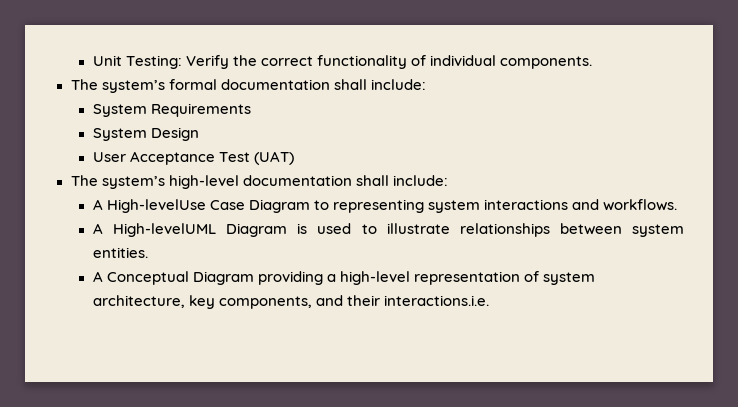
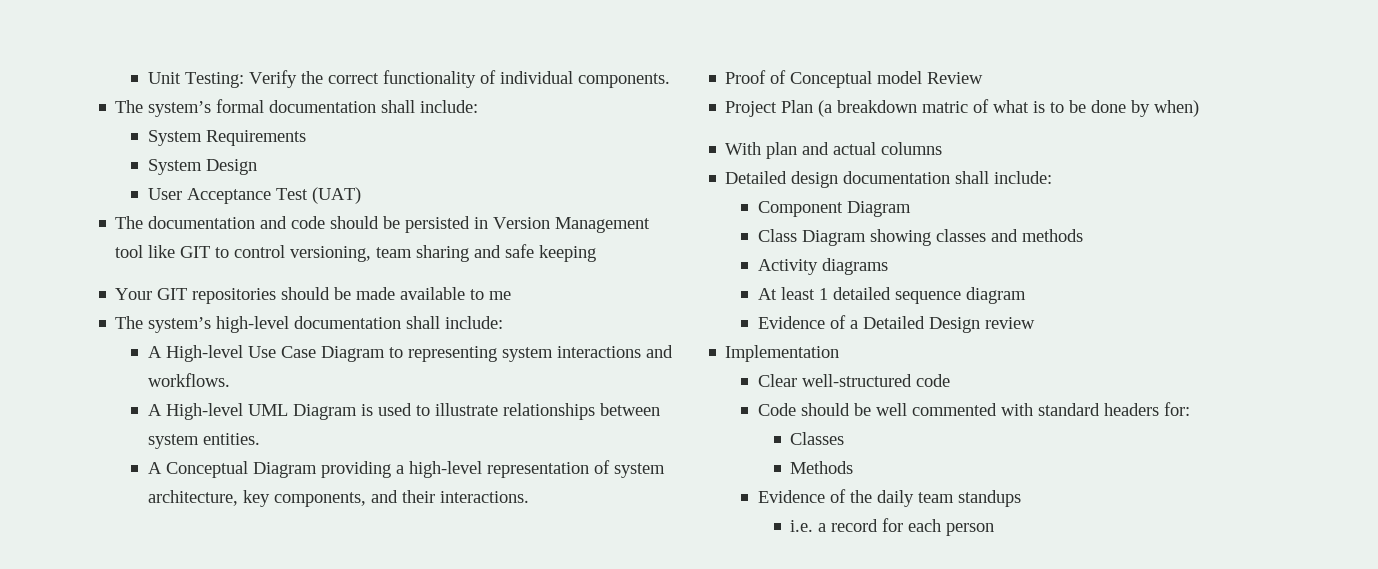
(295, 158) none -> [115,216,651,233] [115,244,597,262] [115,287,512,304] // The documentation and code should be persisted in Version Management tool like GIT to control versioning, team sharing and safe keeping // Your GIT repositories should be made available to me
[107,199,207,213] High-levelUse -> [165,345,276,362] High-level Use
[113,223,217,237] High-levelUML -> [165,403,288,420] High-level UML
[384,295,490,306] interactions.i.e. -> [439,491,529,503] [725,70,984,88] [725,99,1200,117] [725,142,943,159] [725,171,1053,188] [757,201,911,217] [757,229,1083,246] [757,258,888,275] [757,287,1026,304] [757,315,1035,333] [725,345,840,362] [757,374,950,387] [757,402,1190,416] [790,432,845,445] [790,461,854,474] [757,489,1021,507] [790,518,995,536] interactions. // Proof of Conceptual model Review // Project Plan (a breakdown matric of what is to be done by when) // With plan and actual columns // Detailed design documentation shall include: // Component Diagram // Class Diagram showing classes and methods // Activity diagrams // At least 1 detailed sequence diagram // Evidence of a Detailed Design review // Implementation // Clear well-structured code // Code should be well commented with standard headers for: // Classes // Methods // Evidence of the daily team standups // i.e. a record for each person

